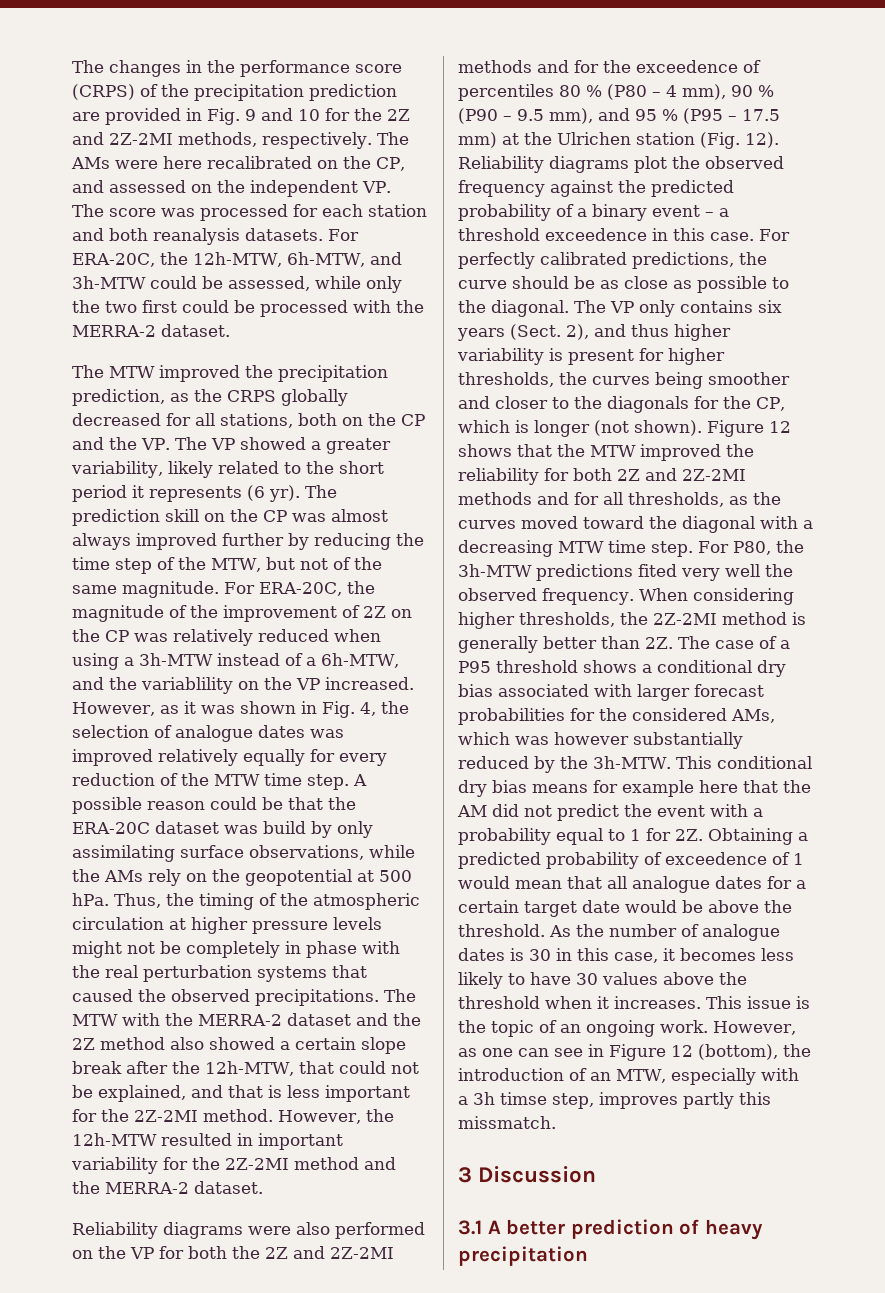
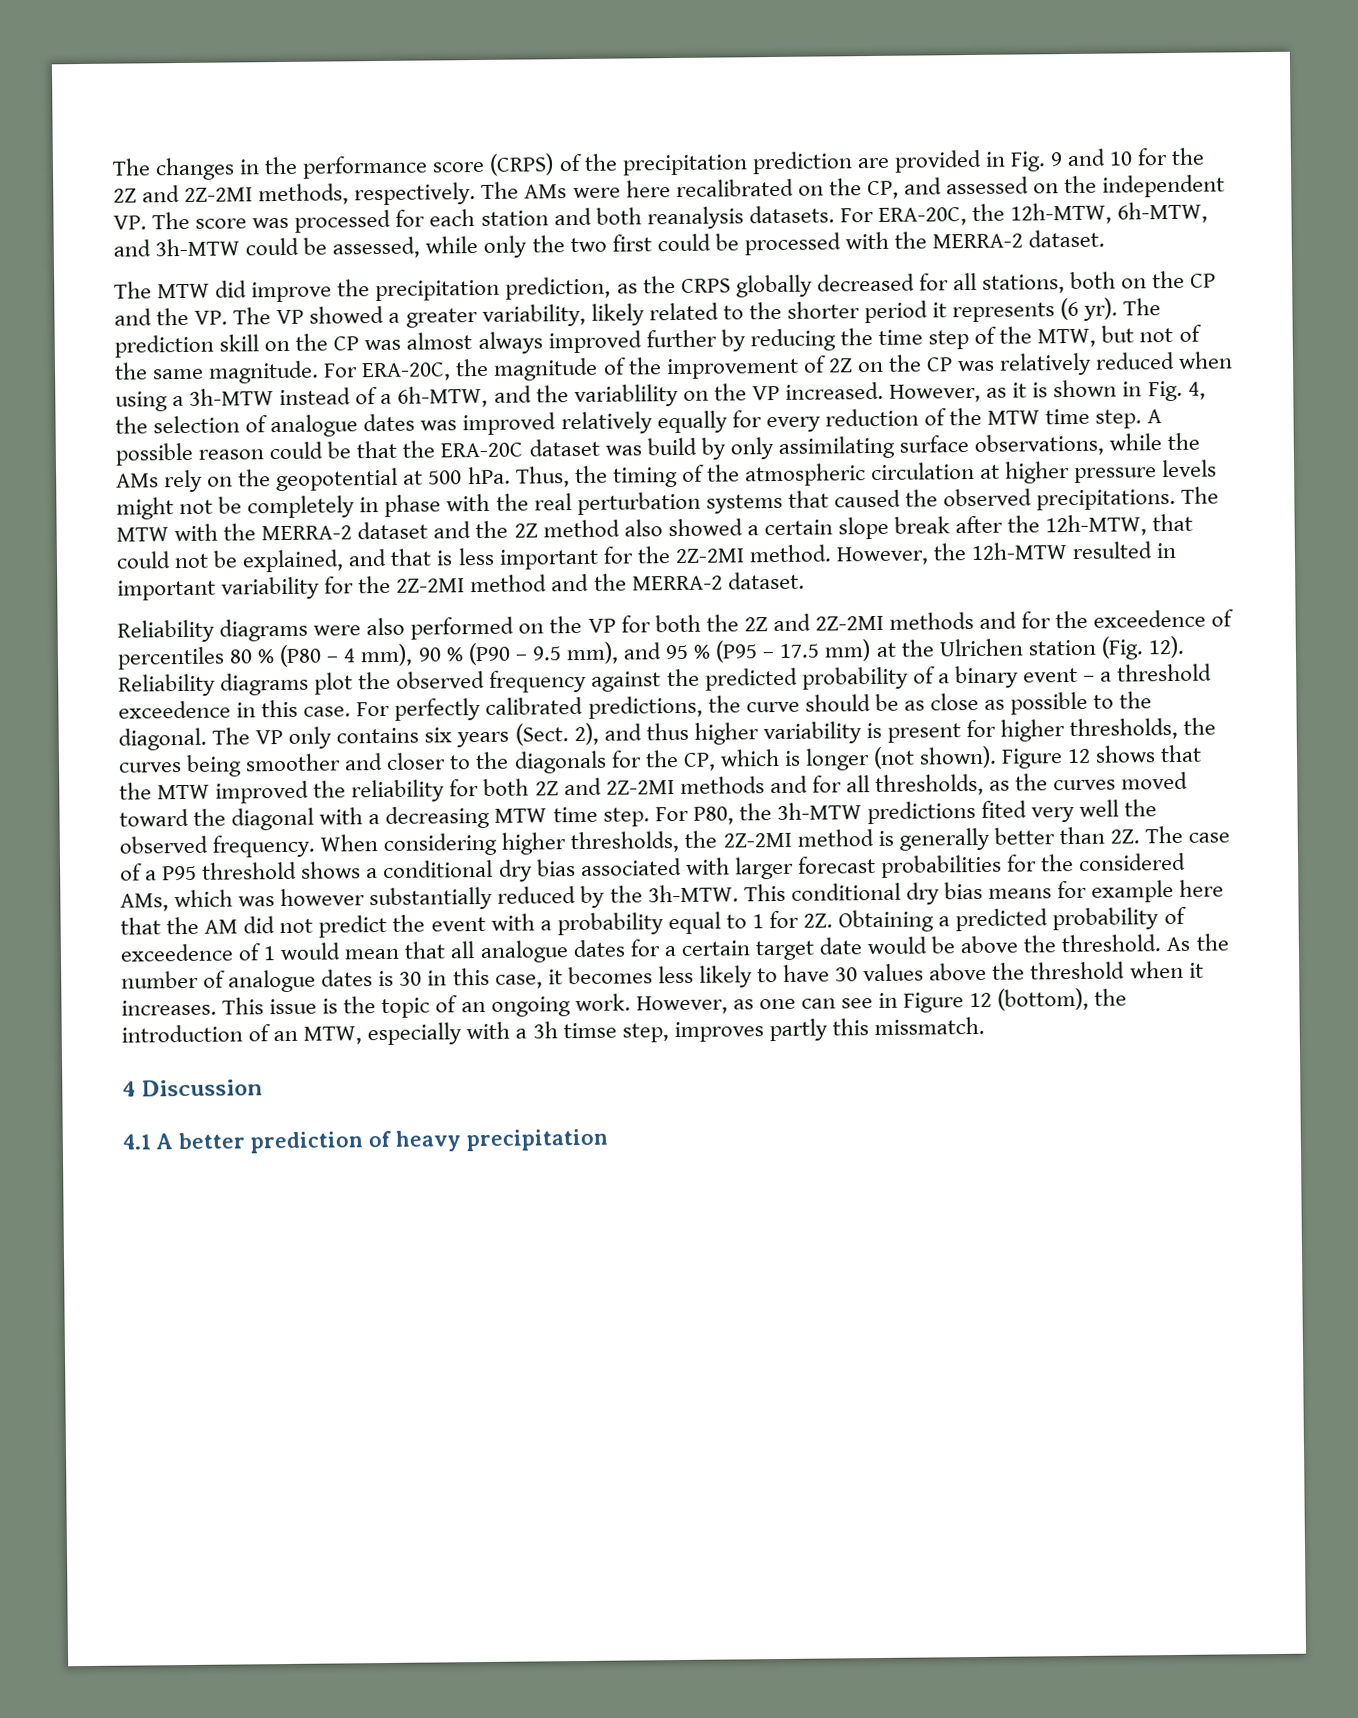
[159,365,240,382] improved -> [215,280,333,303] did improve
[338,461,384,474] short -> [786,301,860,319] shorter
[200,705,235,714] was -> [1032,382,1049,398] is
[458,1167,472,1183] 3 -> [122,1080,136,1097] 4
[458,1220,482,1235] 3.1 -> [122,1133,151,1150] 4.1

